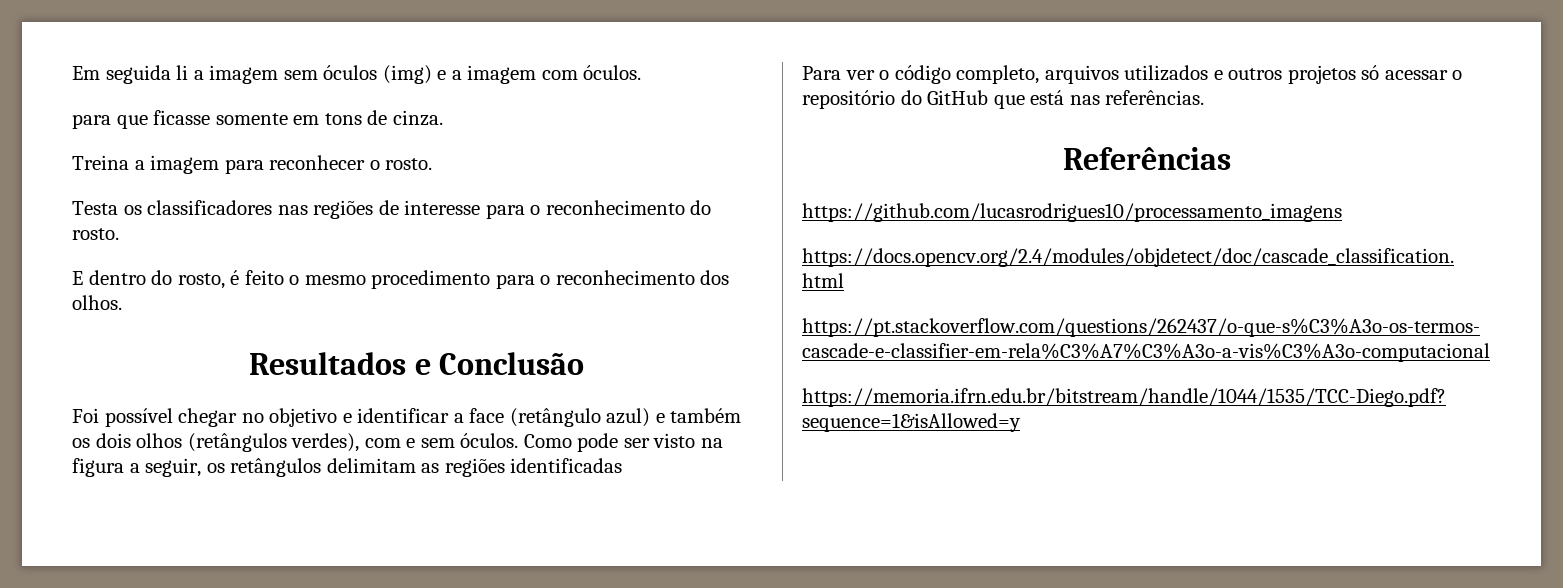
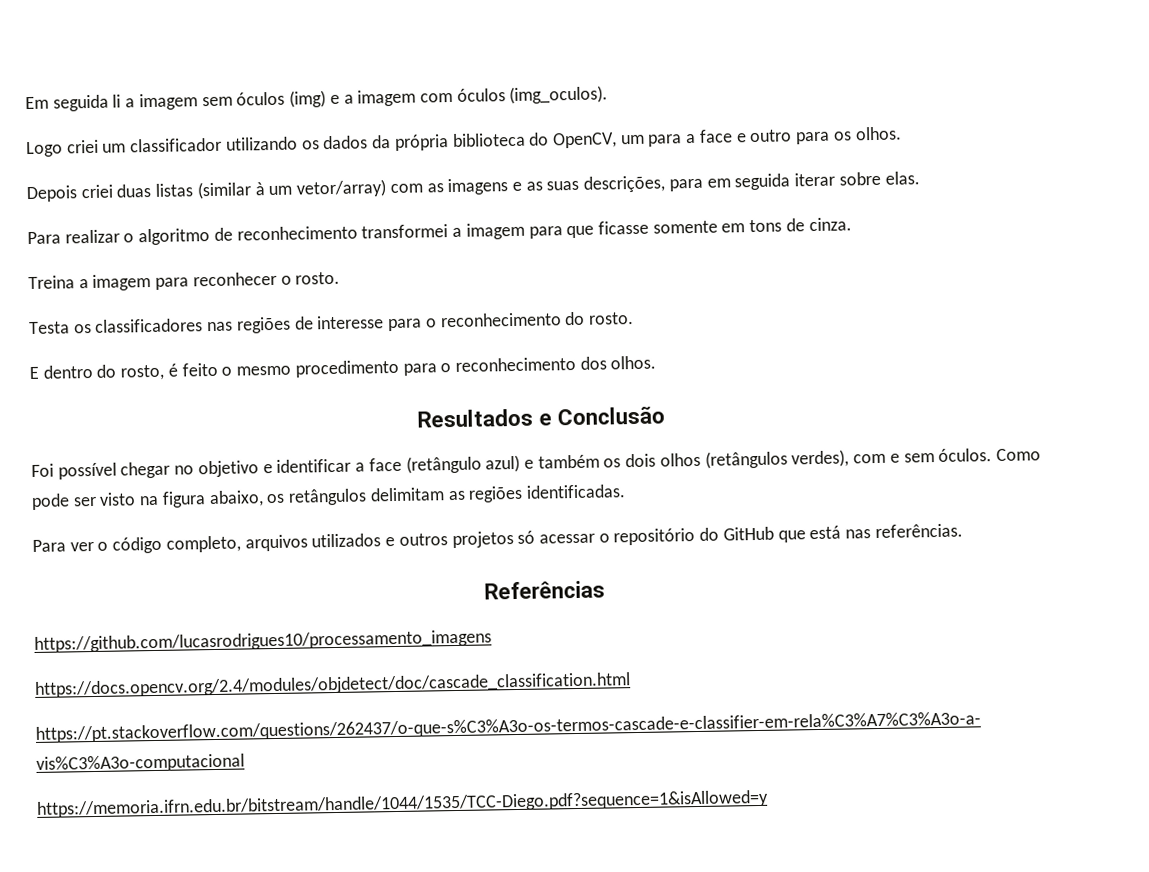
[583,65,642,80] óculos. // -> [456,85,609,105] [26,126,902,158] [26,171,920,203] [27,222,525,246] óculos (img_oculos). // Logo criei um classificador utilizando os dados da própria biblioteca do OpenCV, um para a face e outro para os olhos. // Depois criei duas listas (similar à um vetor/array) com as imagens e as suas descrições, para em seguida iterar sobre elas. // Para realizar o algoritmo de reconhecimento transformei a imagem
[129,458,202,477] a seguir, -> [208,490,264,508] abaixo,
[510,458,623,473] identificadas -> [525,484,626,499] identificadas.

